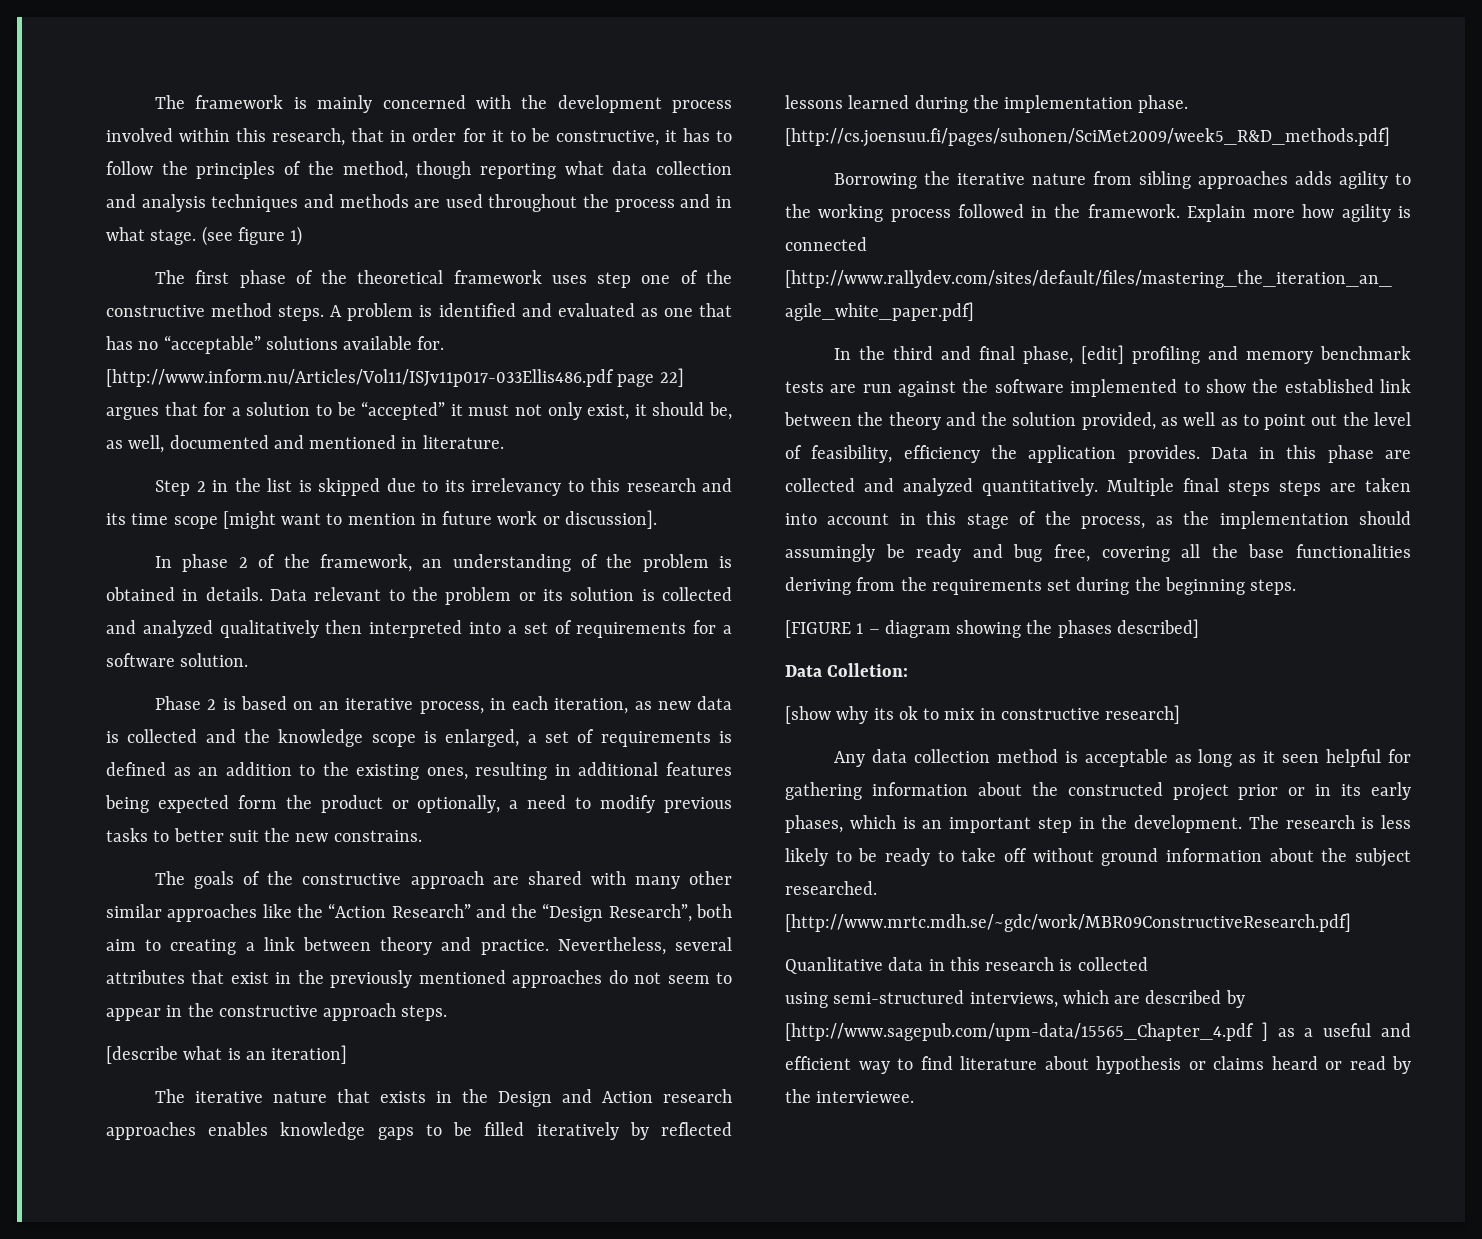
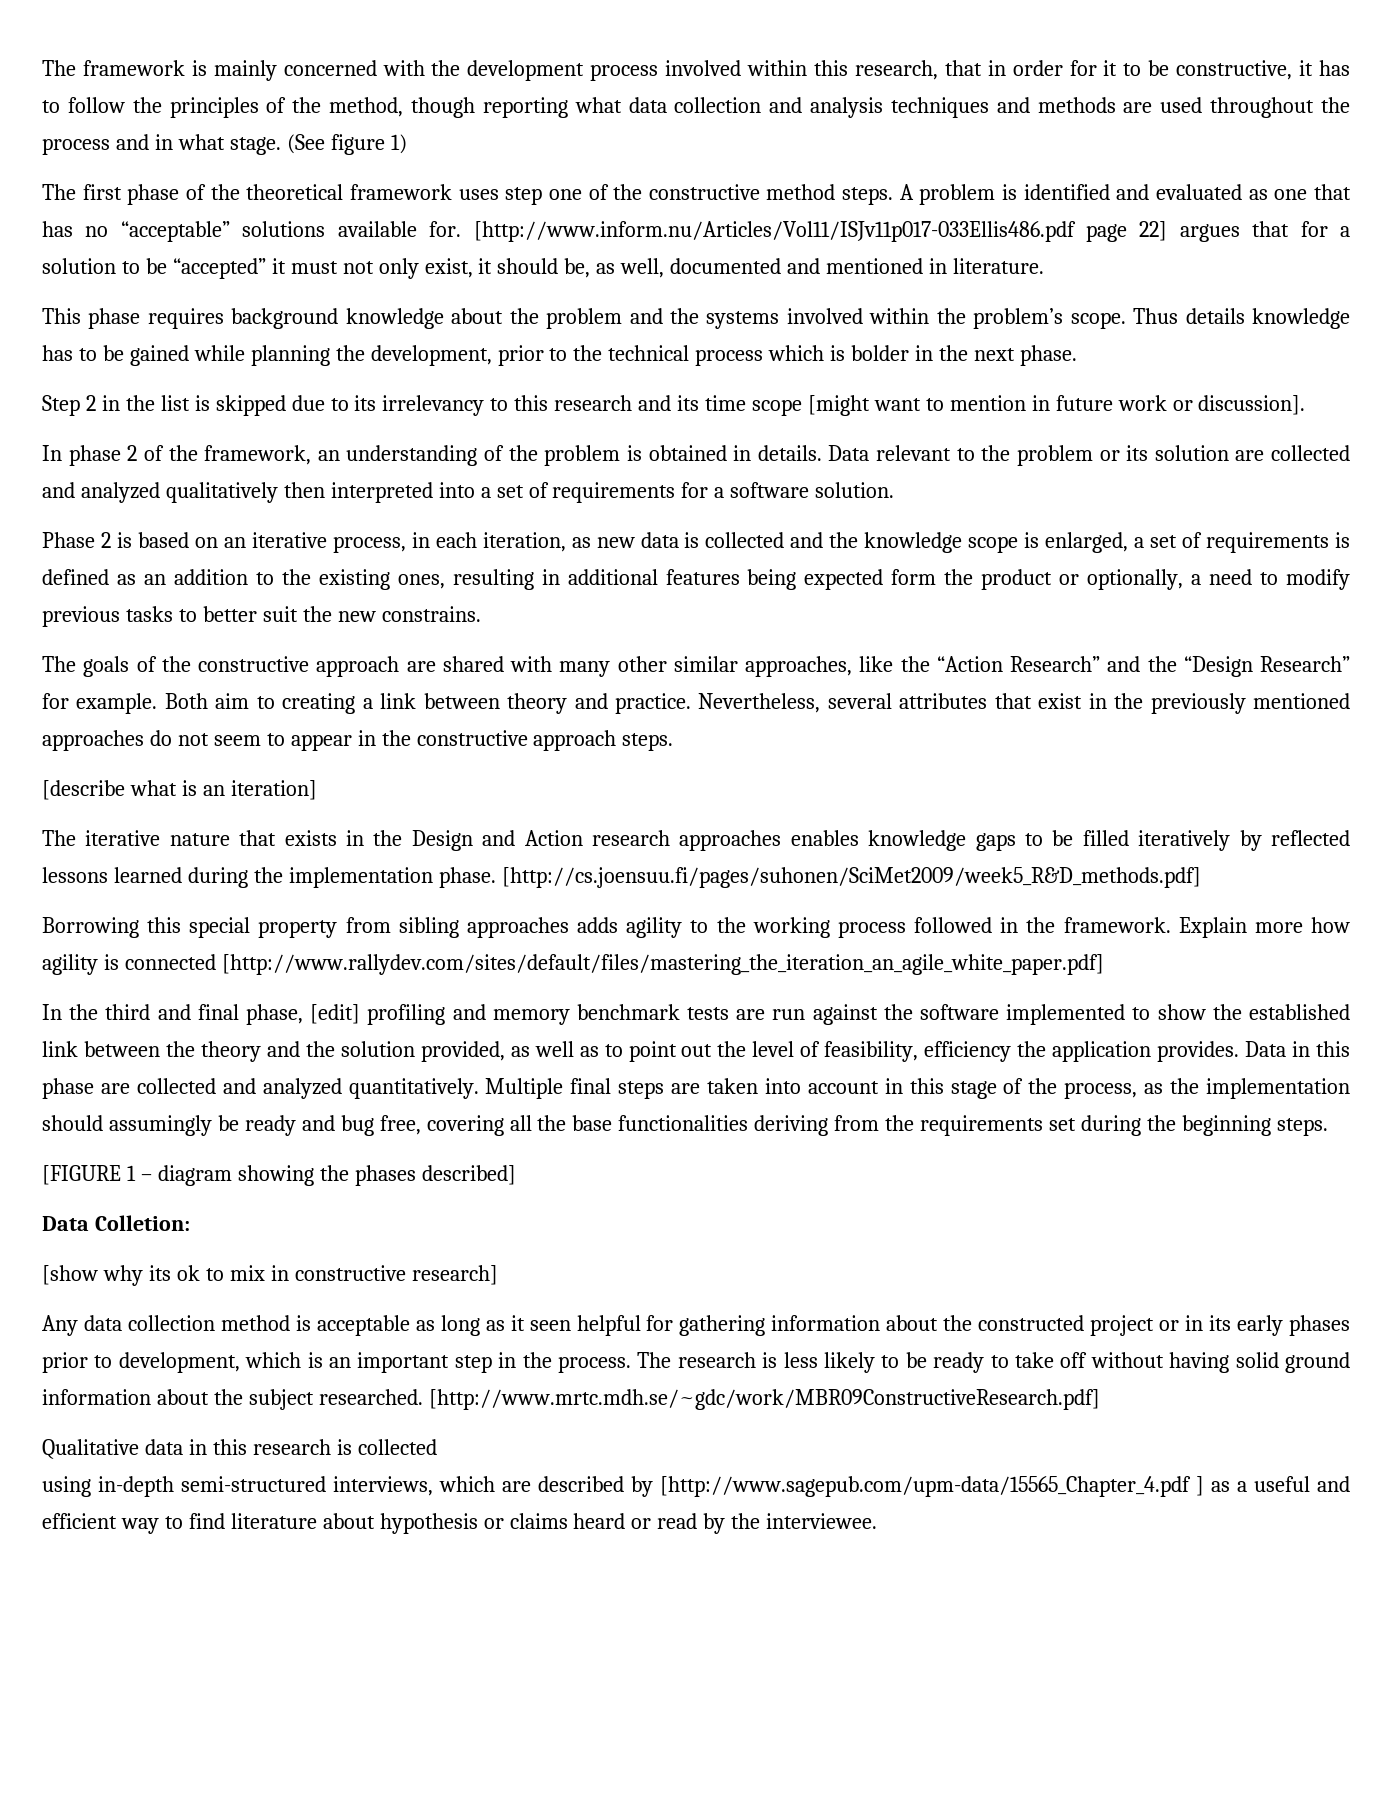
[201,226,233,246] (see -> [286,134,325,154] (See
(504, 442) none -> [42,308,1350,329] [42,345,1077,366] // This phase requires background knowledge about the problem and the systems involved within the problem’s scope. Thus details knowledge has to be gained while planning the development, prior to the technical process which is bolder in the next phase.
[641,589,655,601] is -> [1235,450,1265,461] are
[167,904,258,922] approaches -> [745,656,852,677] approaches,
[608,904,732,922] Research”, both -> [1260,656,1350,672] [42,693,208,714] Research” for example. Both
[924,171,1087,185] the iterative nature -> [147,917,338,938] this special property
[1279,480,1321,496] steps -> (665, 1090) none
[1238,784,1279,800] prior -> (1155, 1325) none
[785,815,843,833] phases, -> [1289,1315,1351,1336] [42,1352,240,1373] phases prior to development,
[1134,815,1242,833] development. -> [557,1356,631,1373] process.
(1094, 855) none -> [1169,1352,1279,1373] having solid
[785,957,883,974] Quanlitative -> [42,1439,139,1459] Qualitative
(828, 1000) none -> [98,1476,174,1497] in-depth

